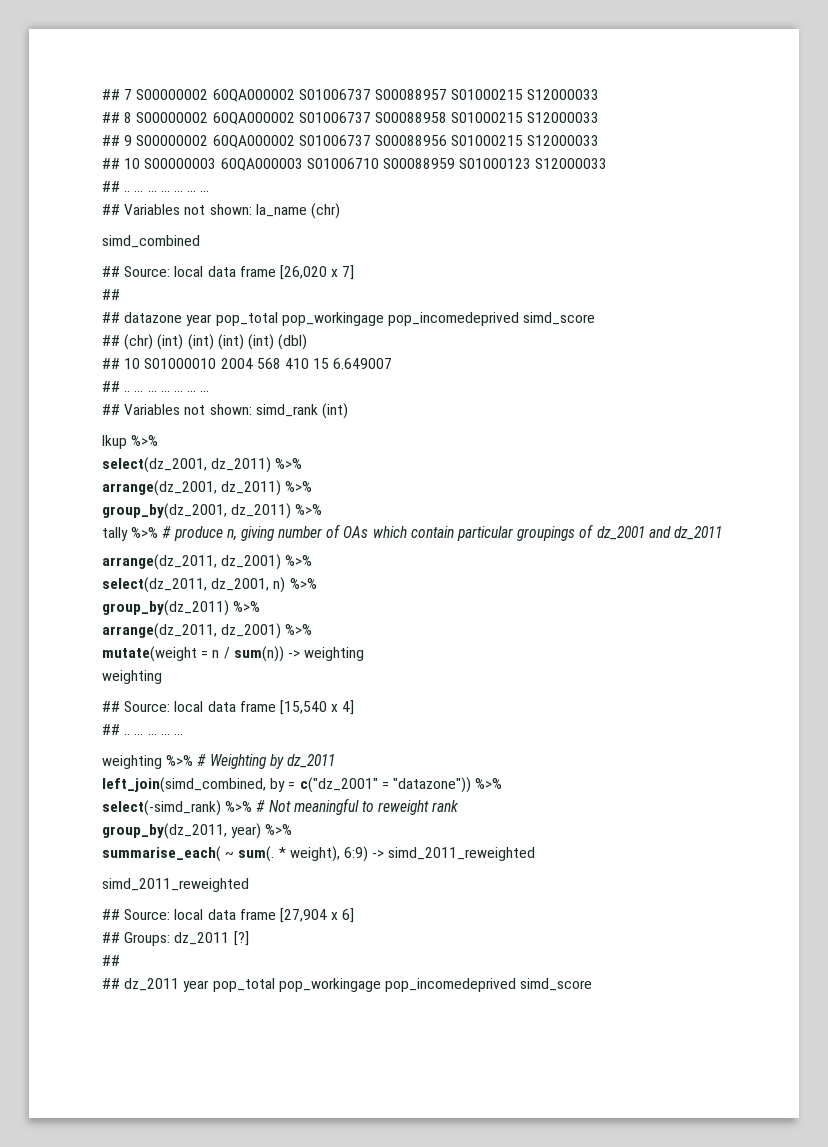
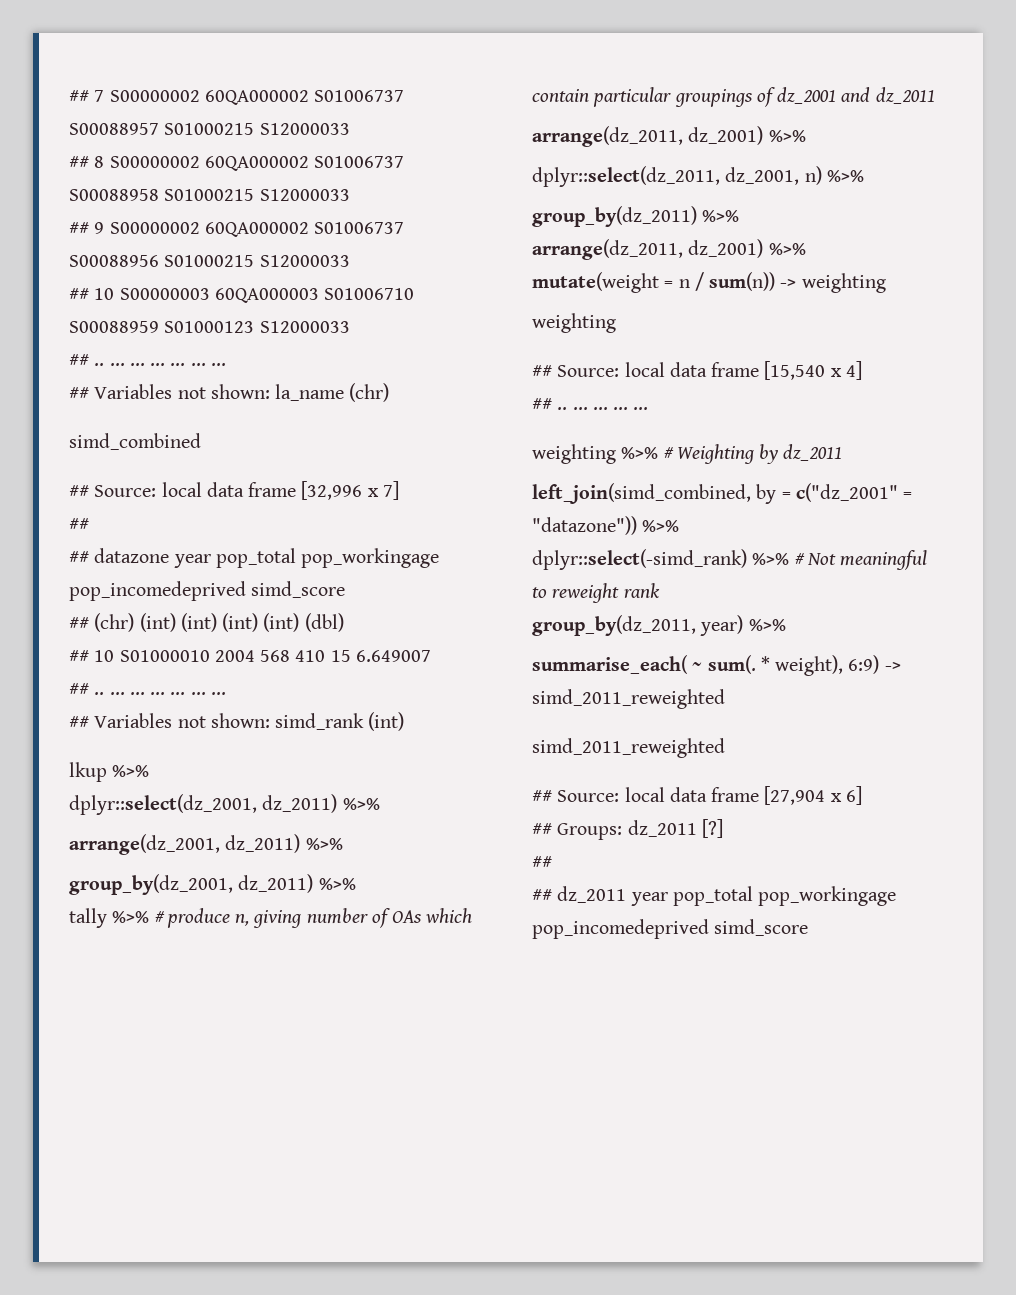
[279,265,327,280] [26,020 -> [301,481,363,500] [32,996
[102,457,207,473] select(dz_2001, -> [69,794,257,815] dplyr::select(dz_2001,
[102,577,207,593] select(dz_2011, -> [532,166,720,187] dplyr::select(dz_2011,
[102,800,221,816] select(-simd_rank) -> [532,549,747,570] dplyr::select(-simd_rank)

